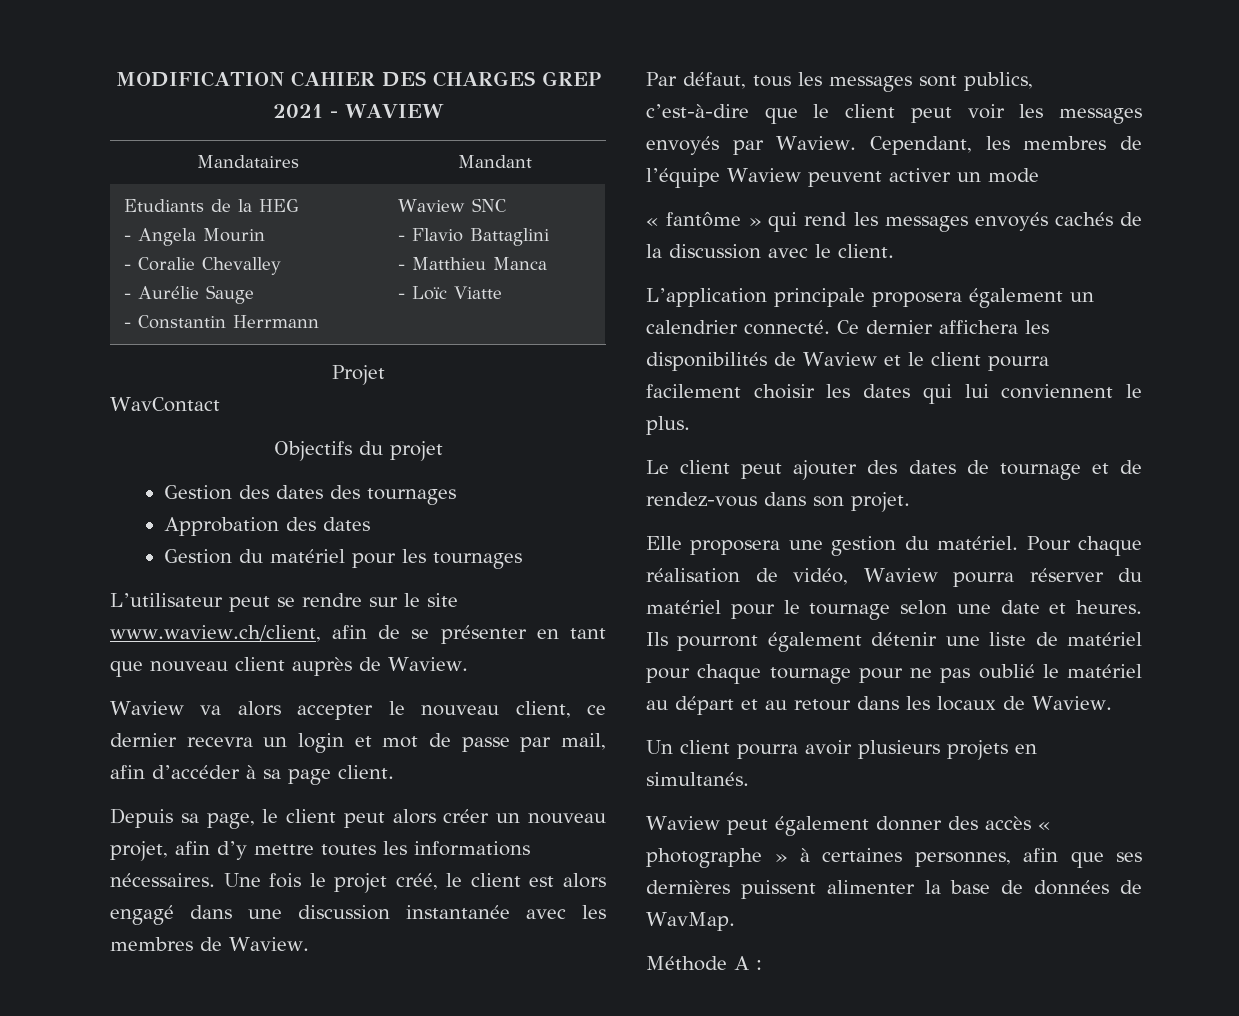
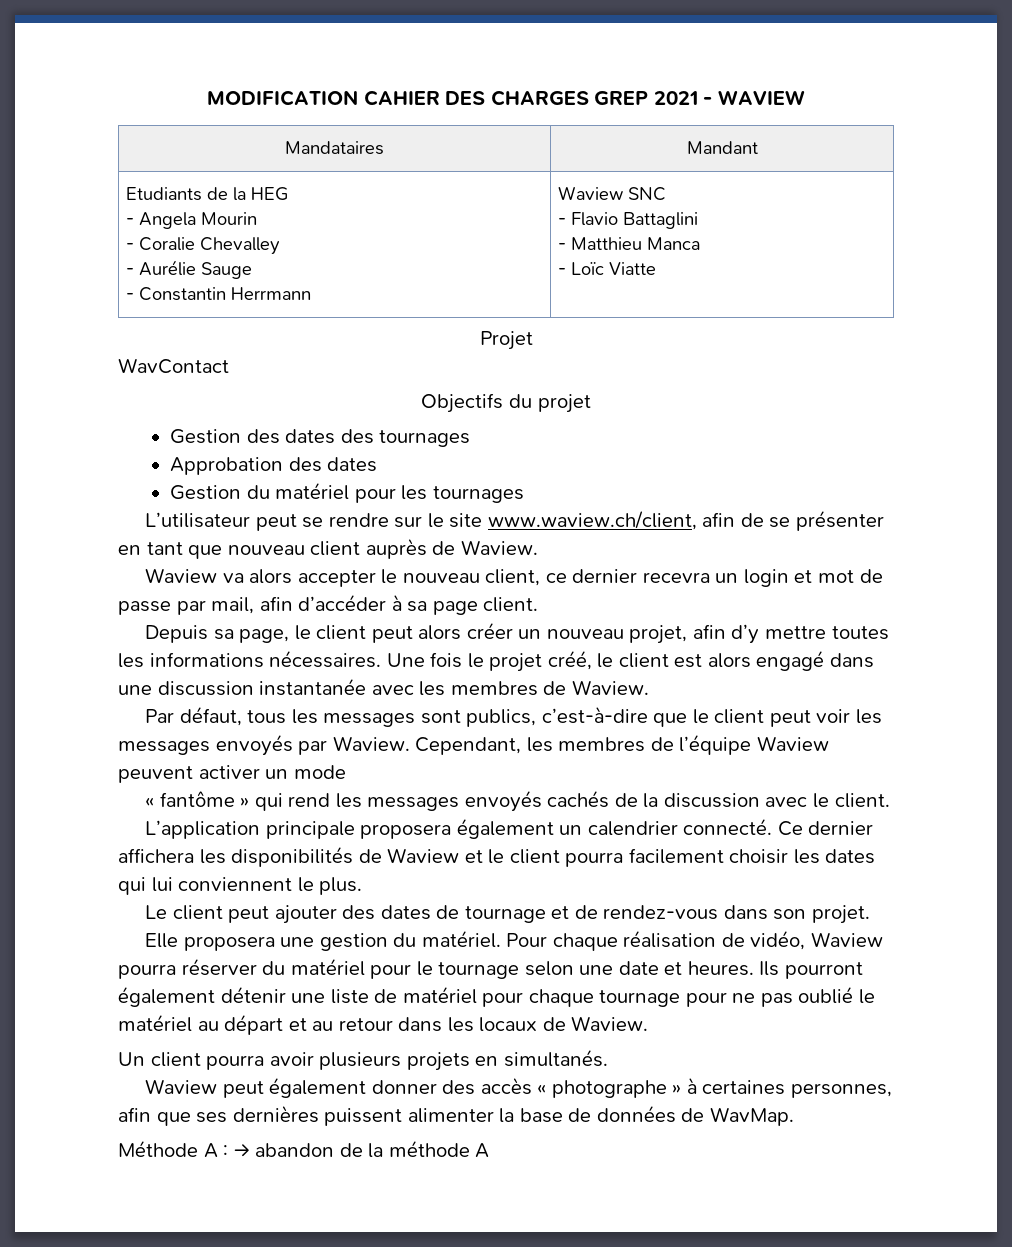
(762, 965) none -> [233,1140,490,1158] → abandon de la méthode A

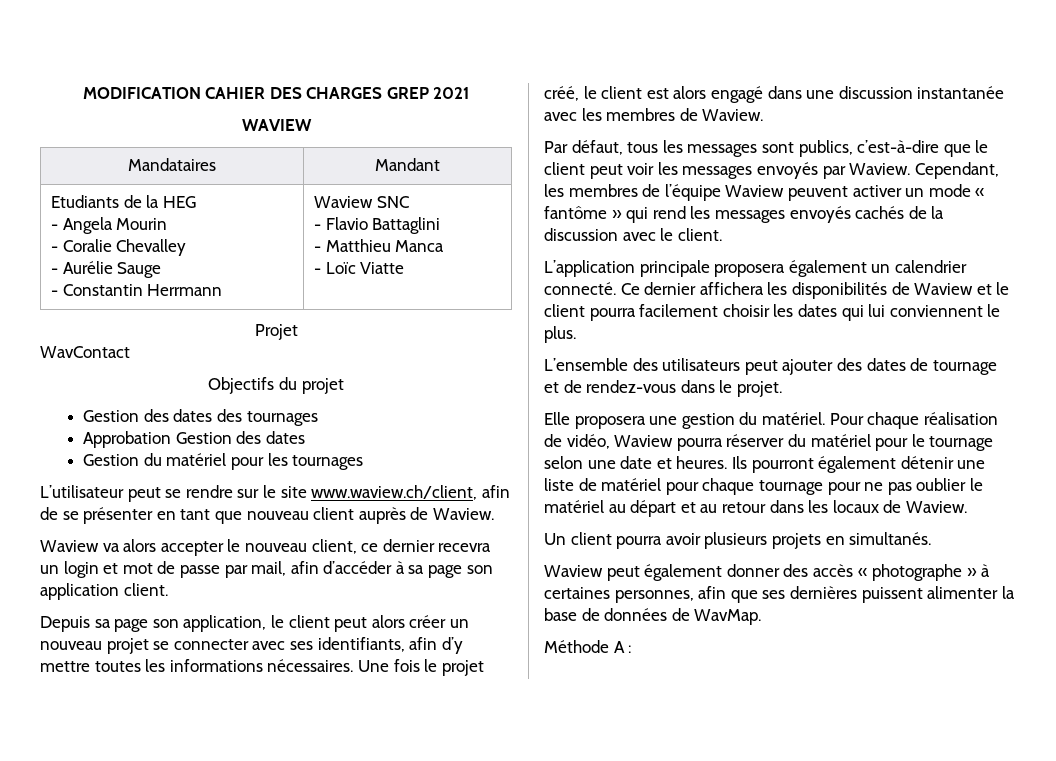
[703,97,713,105] - -> (470, 93) //
(284, 466) none -> [175,432,232,444] Gestion
(478, 608) none -> [466,565,493,574] [40,583,119,600] son application
[239,629,290,643] page, -> [114,615,267,632] page son application,
[629,625,688,644] projet, -> [106,637,405,654] projet se connecter avec ses identifiants,
(346, 772) // -> (971, 190) none
[145,905,223,920] Le client -> [544,358,741,371] L’ensemble des utilisateurs
[773,909,807,920] son -> [719,380,733,393] le
[798,986,854,1004] oublié -> [916,478,967,491] oublier
[233,1140,490,1158] → abandon de la méthode A -> (632, 649) none

